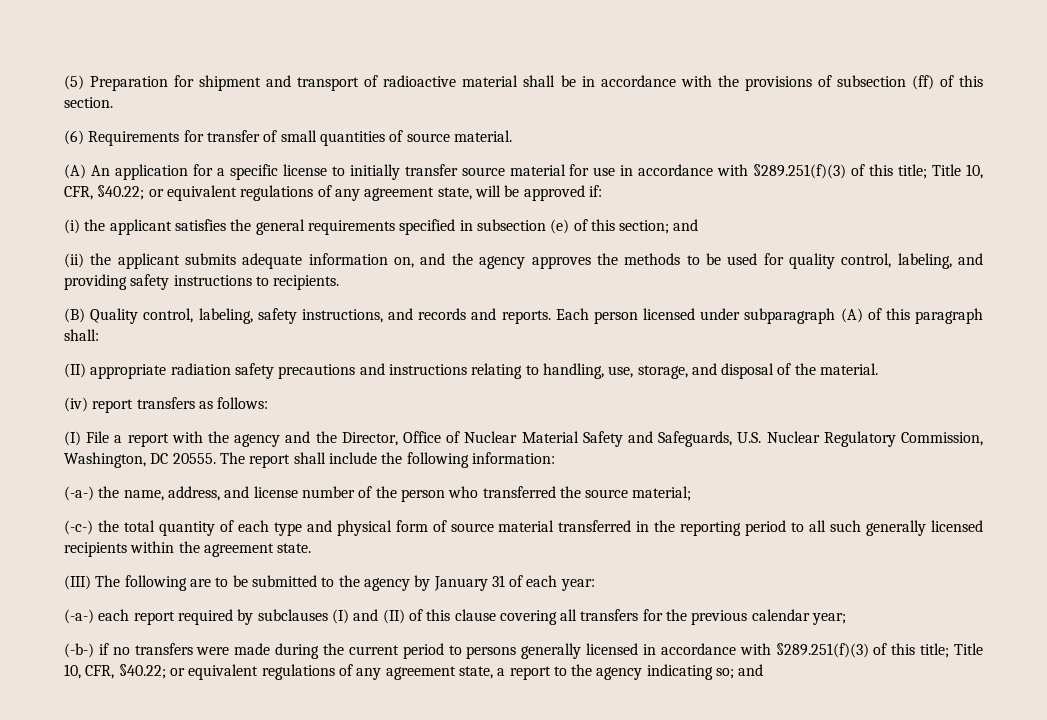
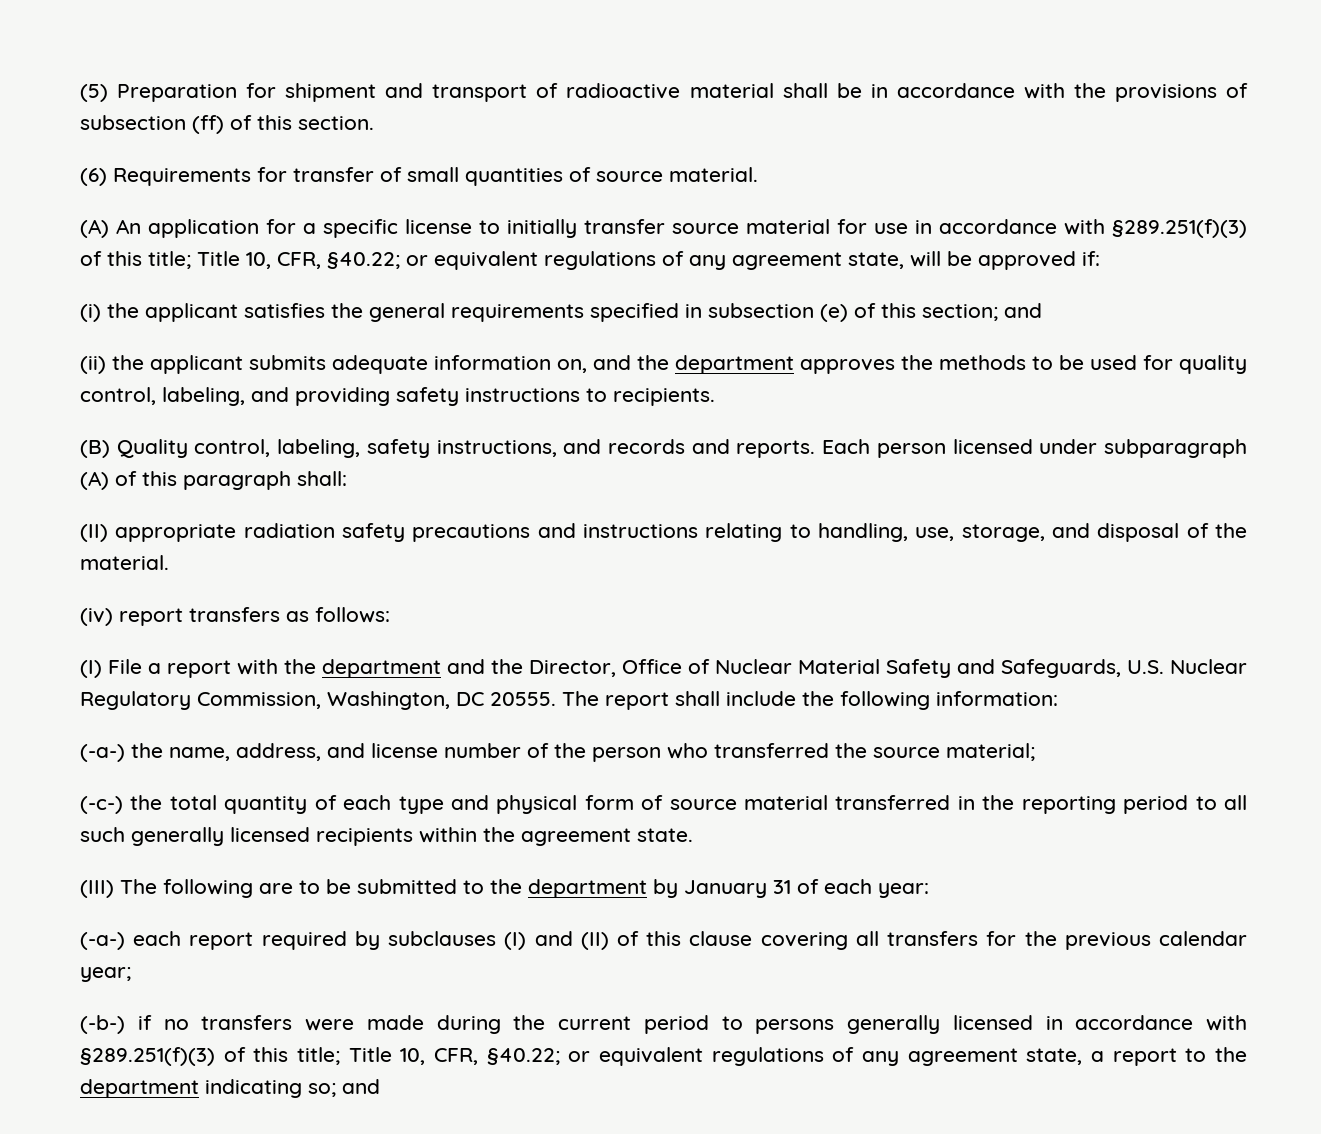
[479,256,526,269] agency -> [675,355,794,374] department
[234,434,281,447] agency -> [322,659,441,678] department
[363,578,410,591] agency -> [528,879,647,898] department
[596,667,643,680] agency -> [80,1079,199,1098] department

